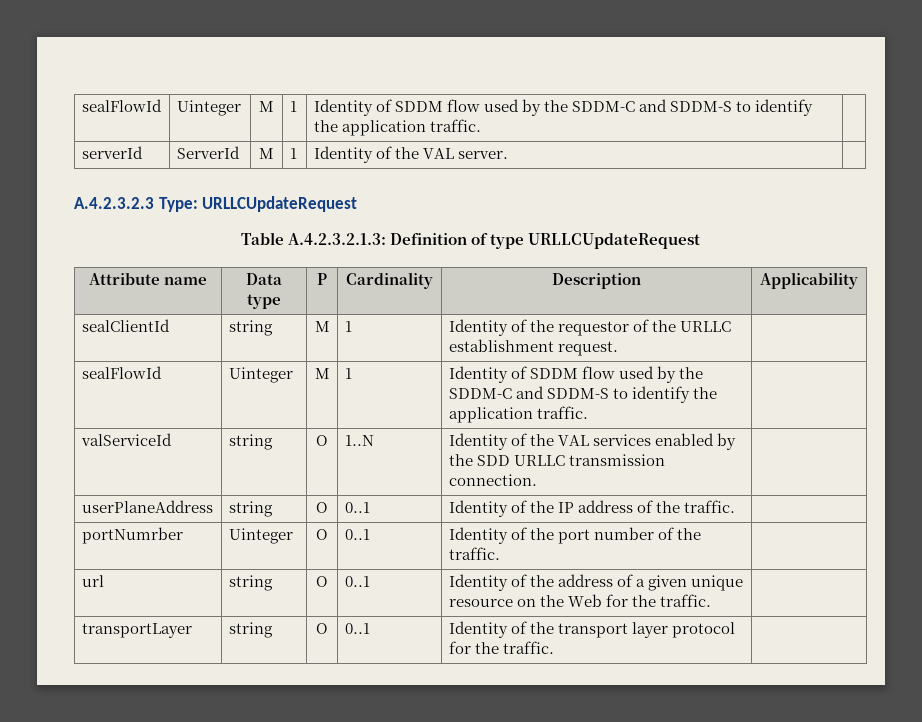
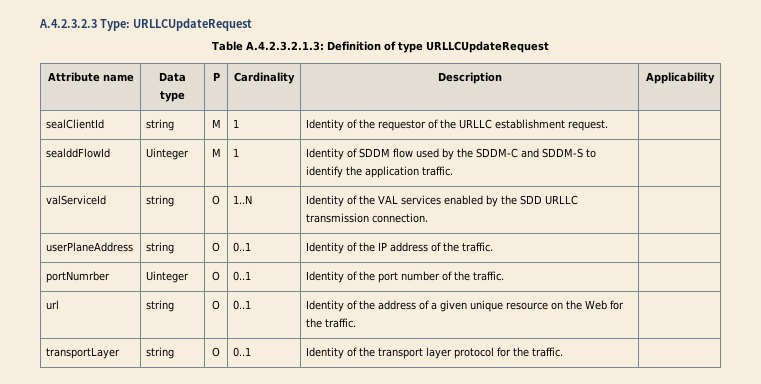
[81,99,162,112] [176,100,241,116] [259,101,274,112] [289,101,297,112] [313,99,814,116] [313,119,482,136] [81,146,143,159] [176,146,240,159] [259,148,274,159] [289,148,297,159] [313,146,509,163] sealFlowId | Uinteger | M | 1 | Identity of SDDM flow used by the SDDM-C and SDDM-S to identify the application traffic. | // serverId | ServerId | M | 1 | Identity of the VAL server. | // -> (39, 23) none
[81,366,162,379] sealFlowId -> [46,148,111,158] sealddFlowId

